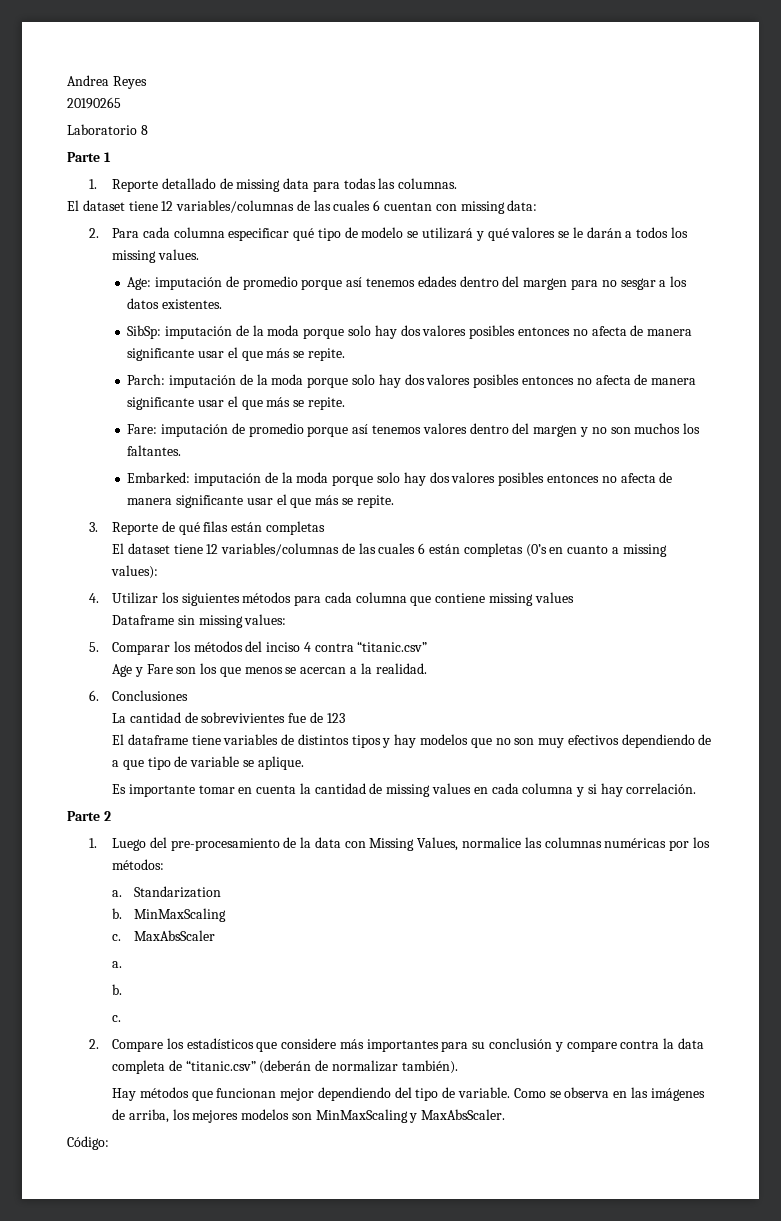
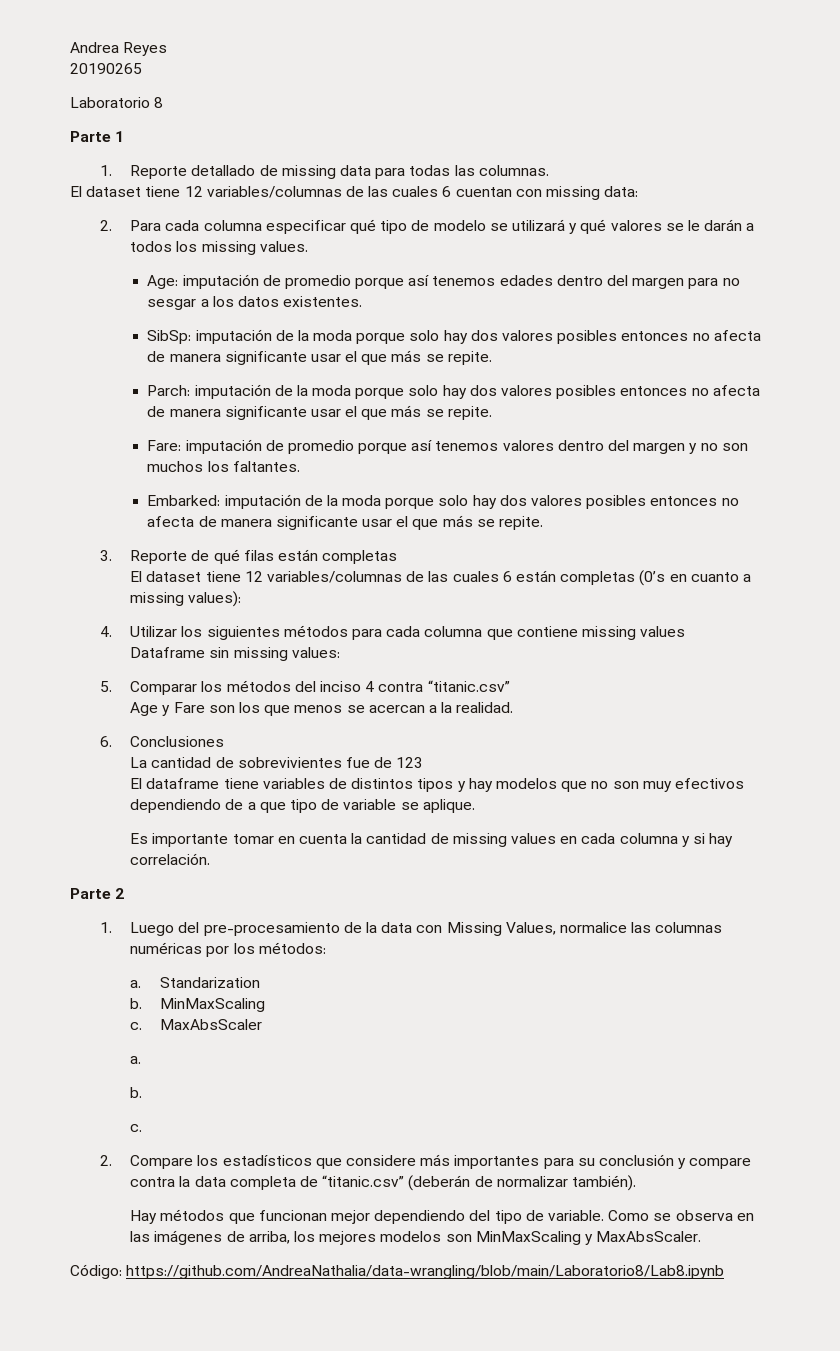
(109, 1143) none -> [126,1265,725,1279] https://github.com/AndreaNathalia/data-wrangling/blob/main/Laboratorio8/Lab8.ipynb

